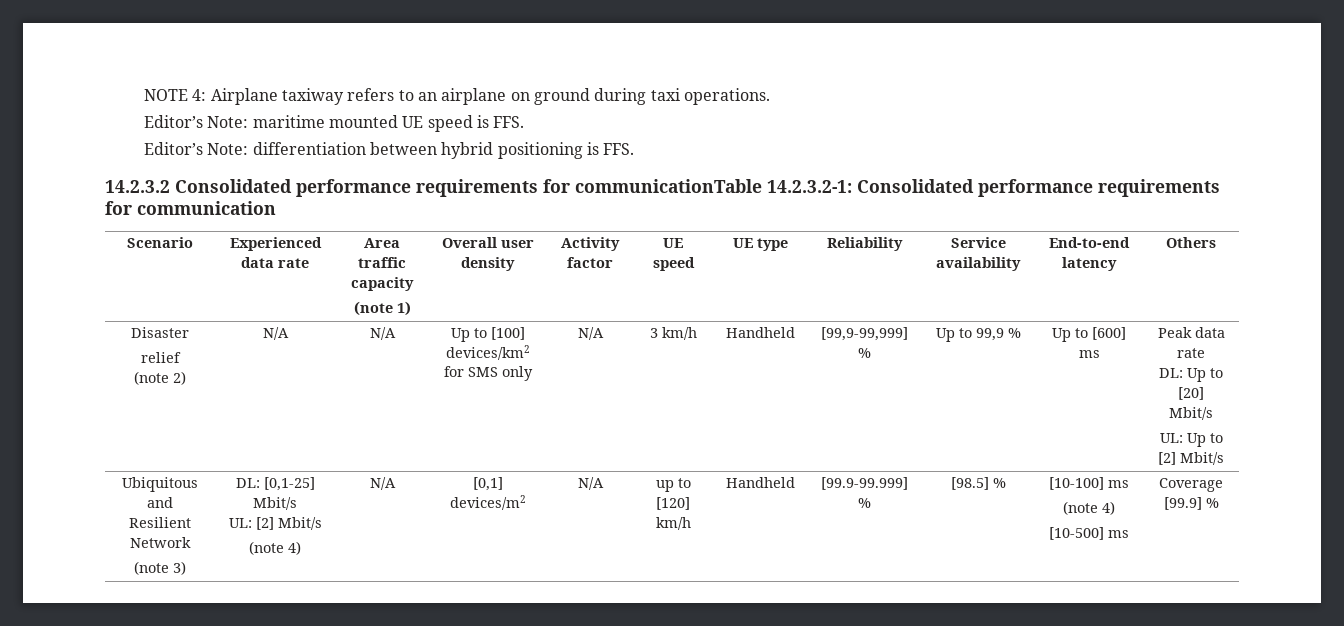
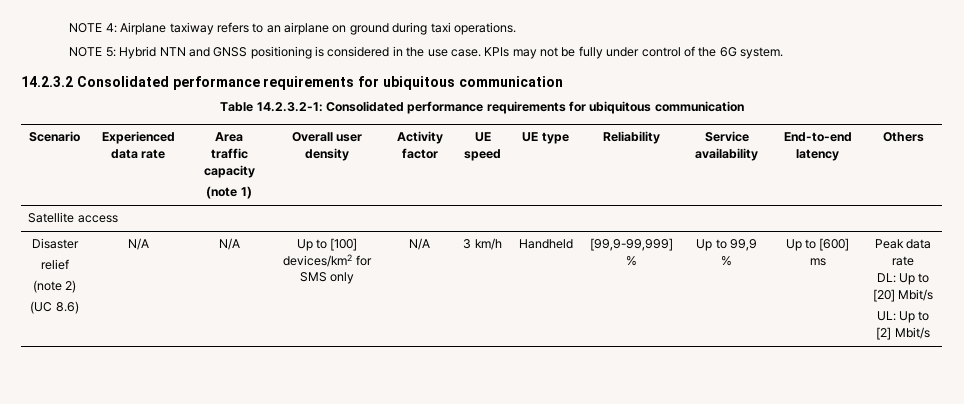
[144,115,525,132] [144,142,635,159] Editor’s Note: maritime mounted UE speed is FFS. // Editor’s Note: differentiation between hybrid positioning is FFS. -> [69,46,784,59] NOTE 5: Hybrid NTN and GNSS positioning is considered in the use case. KPIs may not be fully under control of the 6G system.
[575,179,762,193] communicationTable -> [382,76,563,90] [220,102,254,112] ubiquitous communication // Table
(132, 208) none -> [589,101,652,114] ubiquitous
(1216, 242) none -> [28,212,118,223] // Satellite access
(186, 378) none -> [30,301,79,314] // (UC 8.6)
[122,477,198,492] [147,497,173,508] [129,517,191,528] [130,537,191,548] [134,561,186,575] [235,477,315,491] [253,497,297,510] [228,517,322,530] [249,541,301,555] [369,477,396,490] [472,477,503,491] [449,495,526,510] [577,477,604,490] [655,478,691,492] [656,497,690,510] [655,517,691,530] [725,477,795,488] [821,477,908,490] [858,498,871,508] [950,477,1006,490] [1049,477,1129,490] [1063,501,1115,515] [1049,527,1129,540] [1159,478,1223,492] [1163,497,1219,510] // Ubiquitous and Resilient Network // (note 3) | DL: [0,1-25] Mbit/s // UL: [2] Mbit/s // (note 4) | N/A | [0,1] devices/m2 | N/A | up to [120] km/h | Handheld | [99.9-99.999] % | [98.5] % | [10-100] ms // (note 4) // [10-500] ms | Coverage [99.9] % -> (930, 333) none

